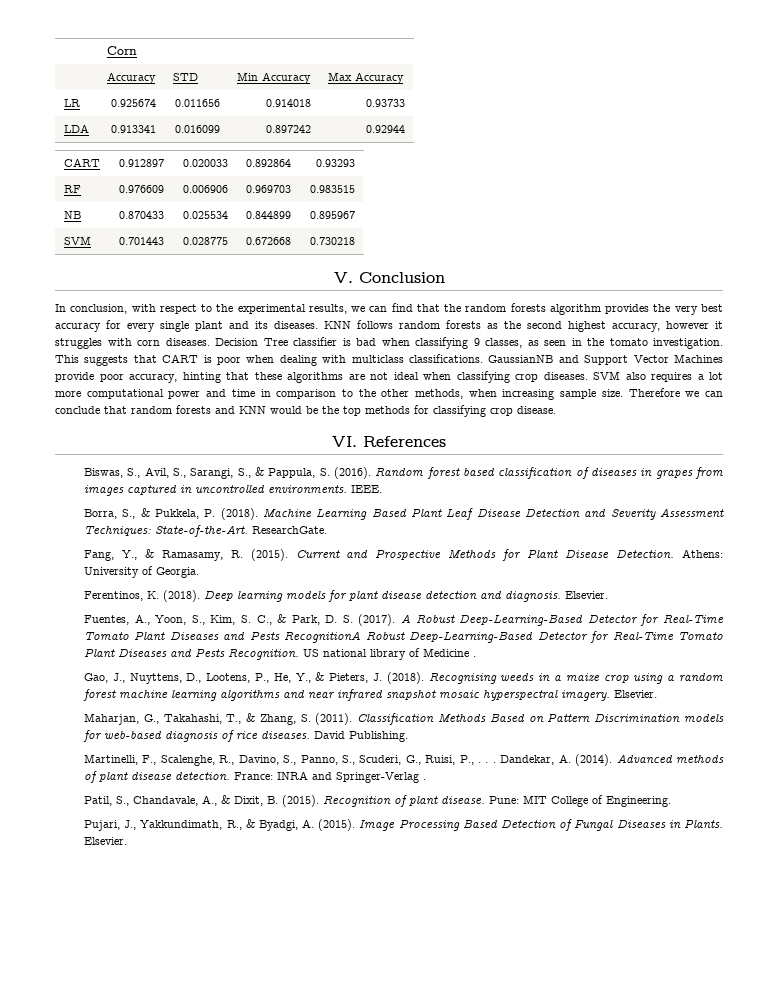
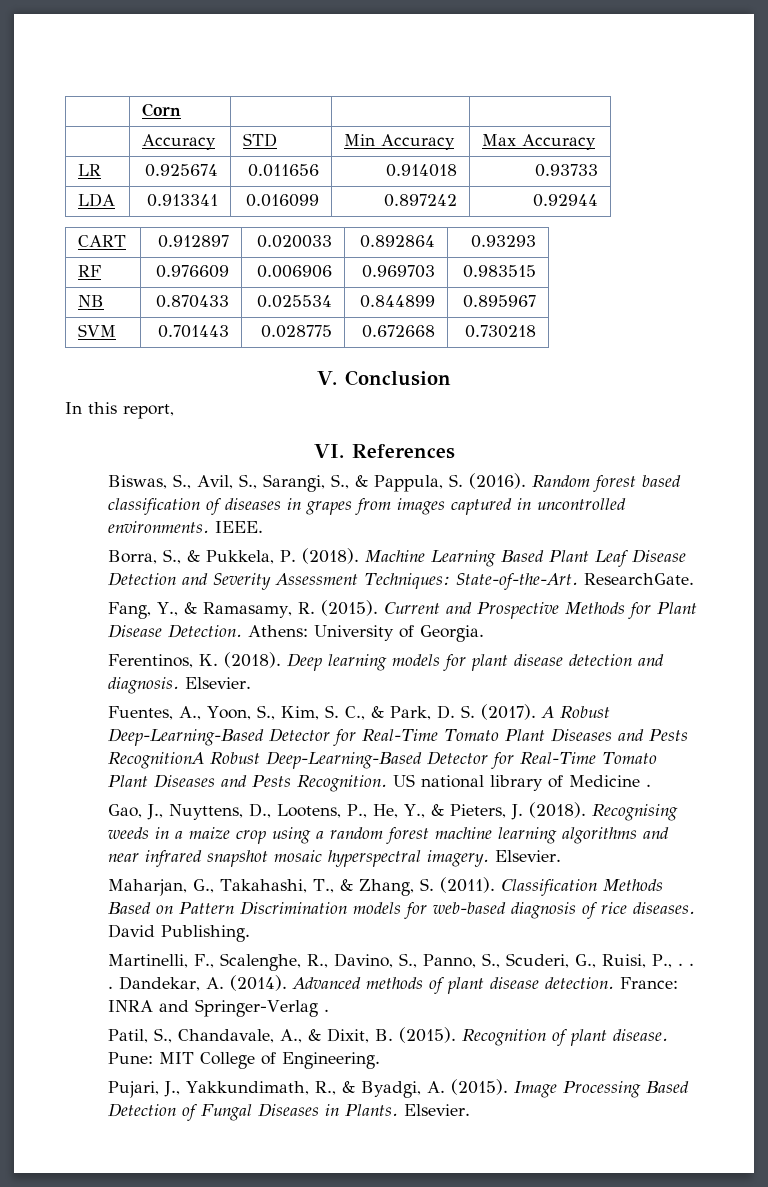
[70,303,723,315] [55,320,723,332] [55,337,723,349] [55,354,723,366] [55,371,723,383] [55,388,723,400] [55,405,556,417] conclusion, with respect to the experimental results, we can find that the random forests algorithm provides the very best accuracy for every single plant and its diseases. KNN follows random forests as the second highest accuracy, however it struggles with corn diseases. Decision Tree classifier is bad when classifying 9 classes, as seen in the tomato investigation. This suggests that CART is poor when dealing with multiclass classifications. GaussianNB and Support Vector Machines provide poor accuracy, hinting that these algorithms are not ideal when classifying crop diseases. SVM also requires a lot more computational power and time in comparison to the other methods, when increasing sample size. Therefore we can conclude that random forests and KNN would be the top methods for classifying crop disease. -> [88,402,174,419] this report,

